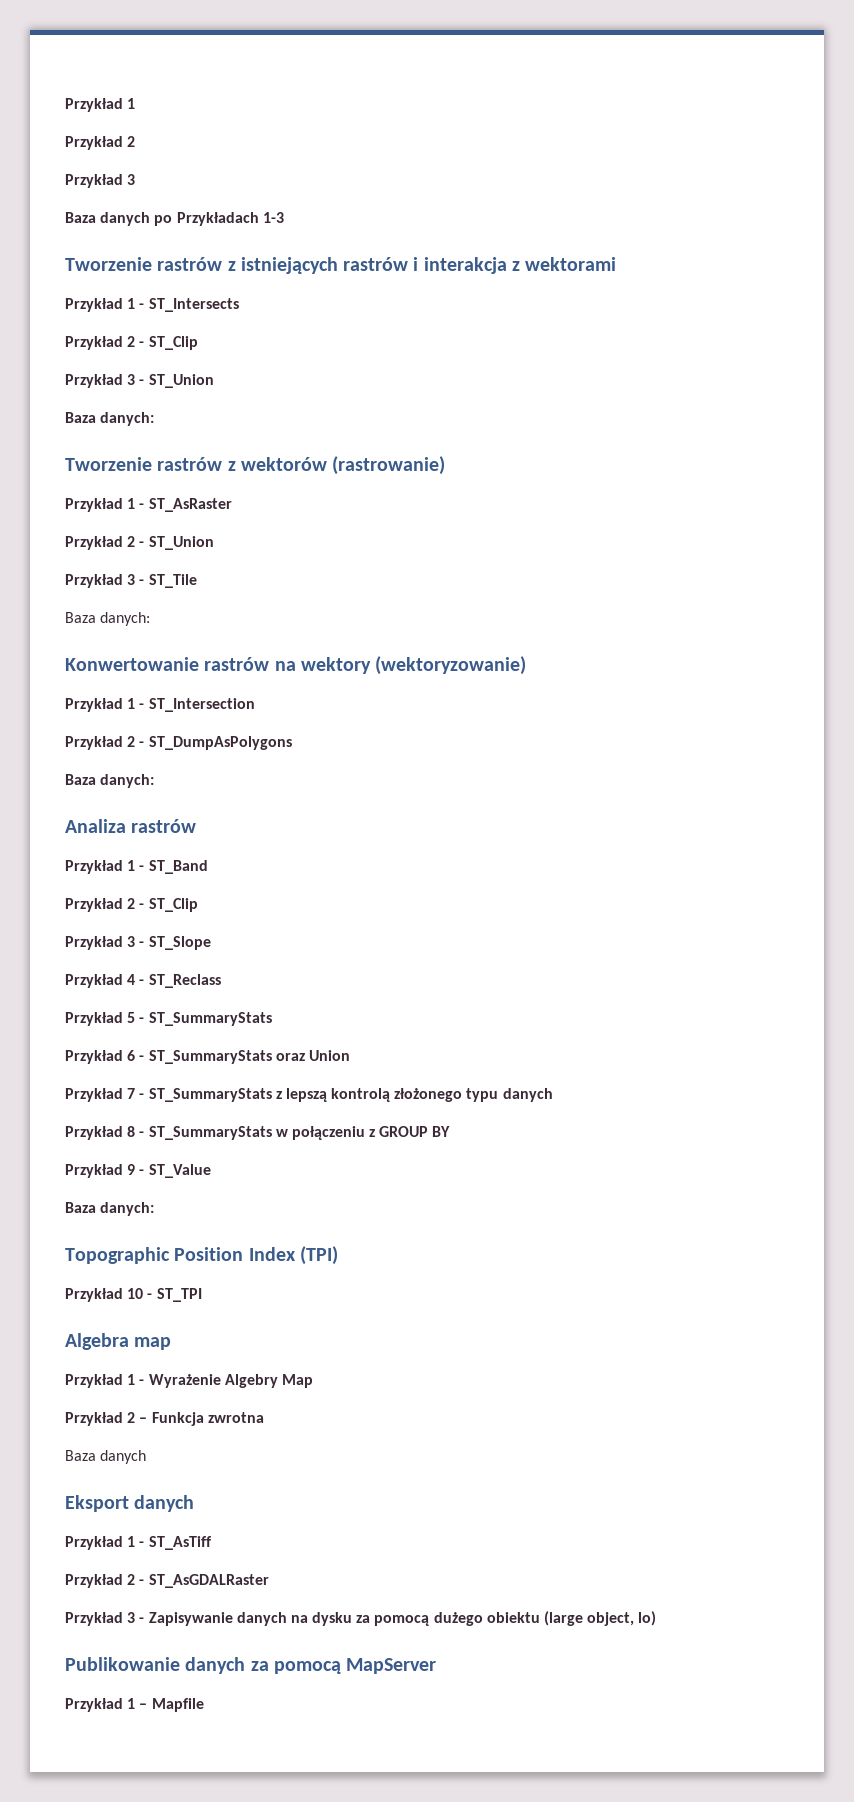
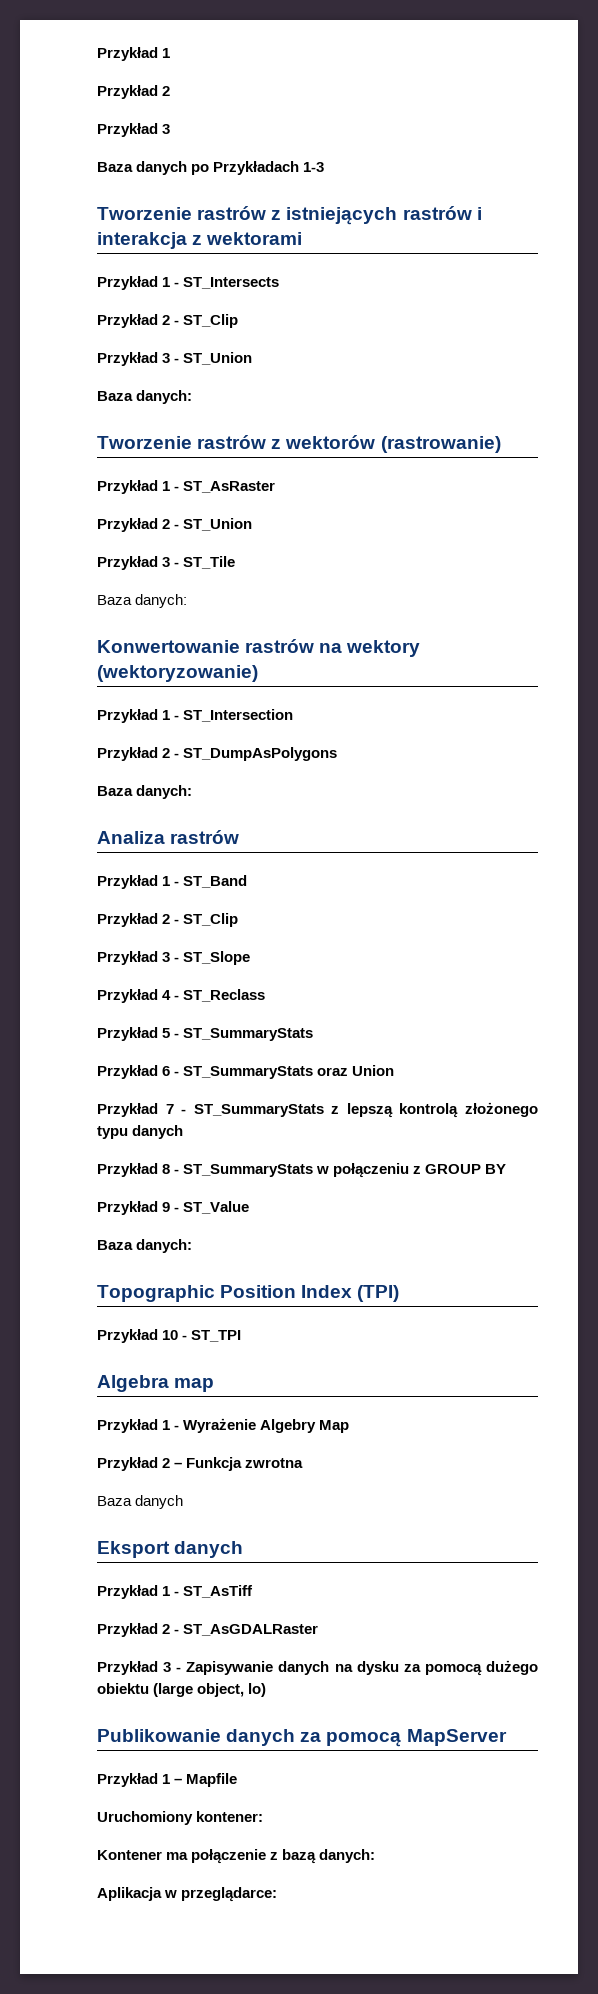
(204, 1705) none -> [97,1811,264,1825] [97,1849,376,1864] [97,1887,278,1902] // Uruchomiony kontener: // Kontener ma połączenie z bazą danych: // Aplikacja w przeglądarce:

